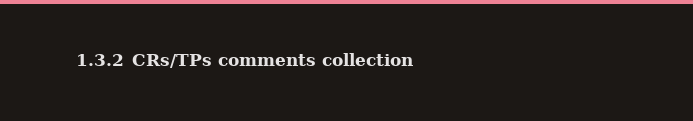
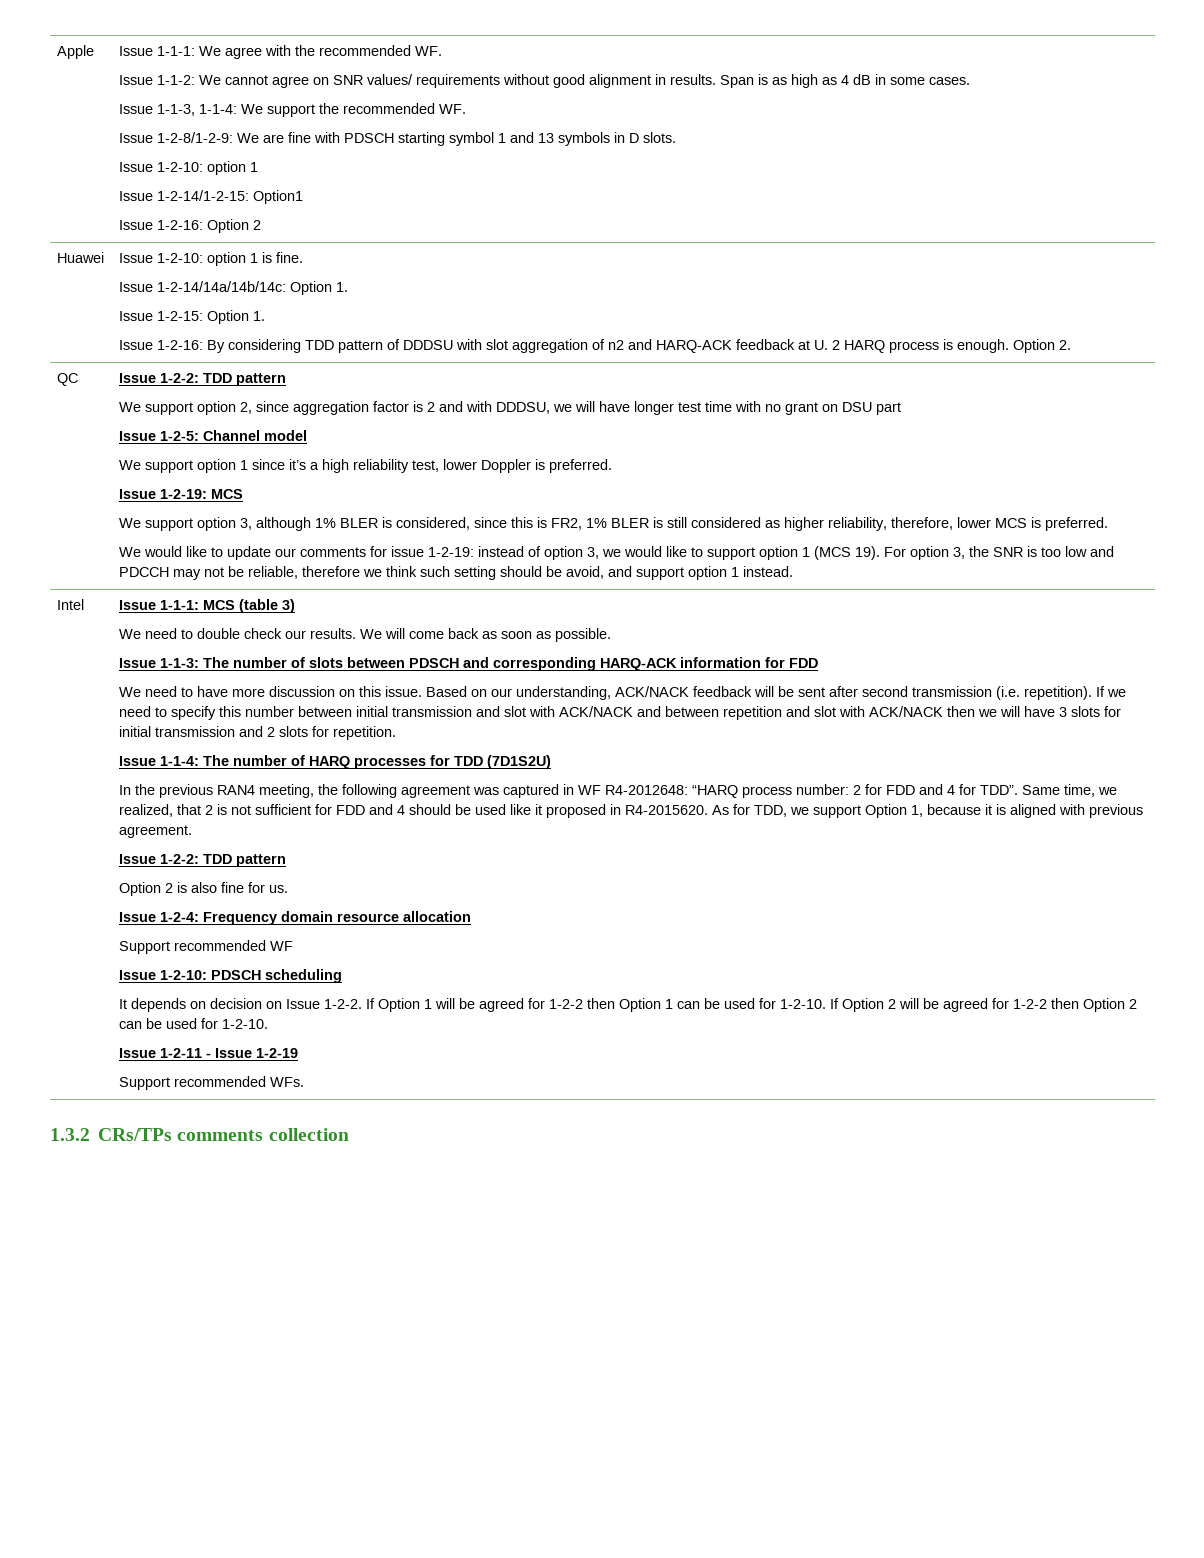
(76, 60) none -> [57,45,95,59] [119,45,443,59] [119,74,971,88] [119,103,467,117] [119,132,677,146] [119,161,259,175] [119,190,304,204] [119,219,262,233] [57,252,105,263] [119,252,304,266] [119,281,349,295] [119,310,266,324] [119,339,1072,353] [57,373,79,386] [119,373,287,386] [119,401,902,415] [119,430,308,441] [119,459,613,473] [119,489,244,499] [119,517,1109,531] [119,546,1115,560] [119,566,794,580] [57,599,85,610] [119,599,296,613] [119,628,612,642] [119,657,819,671] [119,686,1127,700] [119,706,1122,720] [119,726,397,740] [119,755,552,769] [119,784,1118,798] [119,804,1144,818] [119,825,193,838] [119,854,287,867] [119,882,289,896] [119,911,472,925] [119,940,294,954] [119,969,343,983] [119,998,1138,1012] [119,1018,269,1029] [119,1048,299,1058] [119,1076,305,1090] Apple | Issue 1-1-1: We agree with the recommended WF. // Issue 1-1-2: We cannot agree on SNR values/ requirements without good alignment in results. Span is as high as 4 dB in some cases. // Issue 1-1-3, 1-1-4: We support the recommended WF. // Issue 1-2-8/1-2-9: We are fine with PDSCH starting symbol 1 and 13 symbols in D slots. // Issue 1-2-10: option 1 // Issue 1-2-14/1-2-15: Option1 // Issue 1-2-16: Option 2 // Huawei | Issue 1-2-10: option 1 is fine. // Issue 1-2-14/14a/14b/14c: Option 1. // Issue 1-2-15: Option 1. // Issue 1-2-16: By considering TDD pattern of DDDSU with slot aggregation of n2 and HARQ-ACK feedback at U. 2 HARQ process is enough. Option 2. // QC | Issue 1-2-2: TDD pattern // We support option 2, since aggregation factor is 2 and with DDDSU, we will have longer test time with no grant on DSU part // Issue 1-2-5: Channel model // We support option 1 since it’s a high reliability test, lower Doppler is preferred. // Issue 1-2-19: MCS // We support option 3, although 1% BLER is considered, since this is FR2, 1% BLER is still considered as higher reliability, therefore, lower MCS is preferred. // We would like to update our comments for issue 1-2-19: instead of option 3, we would like to support option 1 (MCS 19). For option 3, the SNR is too low and PDCCH may not be reliable, therefore we think such setting should be avoid, and support option 1 instead. // Intel | Issue 1-1-1: MCS (table 3) // We need to double check our results. We will come back as soon as possible. // Issue 1-1-3: The number of slots between PDSCH and corresponding HARQ-ACK information for FDD // We need to have more discussion on this issue. Based on our understanding, ACK/NACK feedback will be sent after second transmission (i.e. repetition). If we need to specify this number between initial transmission and slot with ACK/NACK and between repetition and slot with ACK/NACK then we will have 3 slots for initial transmission and 2 slots for repetition. // Issue 1-1-4: The number of HARQ processes for TDD (7D1S2U) // In the previous RAN4 meeting, the following agreement was captured in WF R4-2012648: “HARQ process number: 2 for FDD and 4 for TDD”. Same time, we realized, that 2 is not sufficient for FDD and 4 should be used like it proposed in R4-2015620. As for TDD, we support Option 1, because it is aligned with previous agreement. // Issue 1-2-2: TDD pattern // Option 2 is also fine for us. // Issue 1-2-4: Frequency domain resource allocation // Support recommended WF // Issue 1-2-10: PDSCH scheduling // It depends on decision on Issue 1-2-2. If Option 1 will be agreed for 1-2-2 then Option 1 can be used for 1-2-10. If Option 2 will be agreed for 1-2-2 then Option 2 can be used for 1-2-10. // Issue 1-2-11 - Issue 1-2-19 // Support recommended WFs. //

